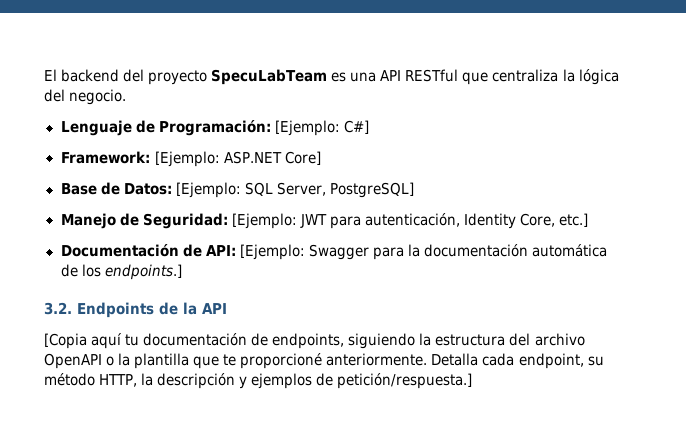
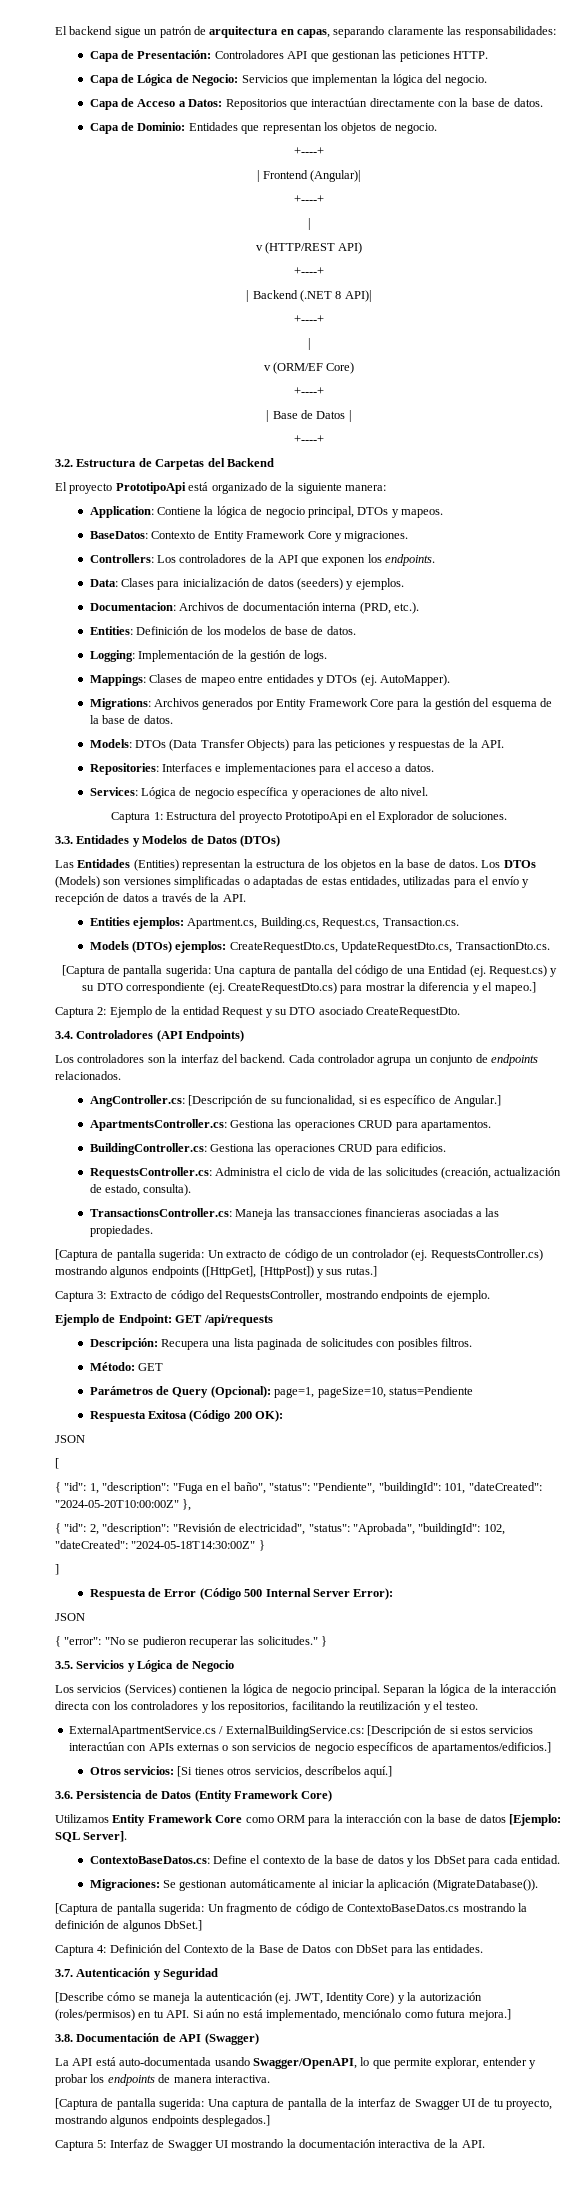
[123,69,619,85] [44,89,127,105] [60,120,369,136] [60,151,321,167] [60,182,414,198] [60,213,588,229] [60,244,607,260] [60,264,182,280] [44,302,227,318] [44,333,585,349] [44,353,604,369] [44,373,473,389] del proyecto SpecuLabTeam es una API RESTful que centraliza la lógica del negocio. // Lenguaje de Programación: [Ejemplo: C#] // Framework: [Ejemplo: ASP.NET Core] // Base de Datos: [Ejemplo: SQL Server, PostgreSQL] // Manejo de Seguridad: [Ejemplo: JWT para autenticación, Identity Core, etc.] // Documentación de API: [Ejemplo: Swagger para la documentación automática de los endpoints.] // 3.2. Endpoints de la API // [Copia aquí tu documentación de endpoints, siguiendo la estructura del archivo OpenAPI o la plantilla que te proporcioné anteriormente. Detalla cada endpoint, su método HTTP, la descripción y ejemplos de petición/respuesta.] -> [114,26,556,38] [89,50,489,62] [89,74,487,86] [89,98,543,110] [89,122,438,134] [294,147,324,155] [256,170,362,182] [294,195,324,203] [307,218,311,230] [255,242,363,254] [294,267,324,275] [246,290,372,302] [294,315,324,323] [307,338,311,350] [263,362,355,374] [294,387,324,395] [266,410,352,422] [294,435,324,443] [55,458,274,470] [55,482,386,494] [89,506,444,518] [89,530,409,542] [89,554,436,566] [89,578,404,590] [89,602,419,614] [89,626,356,635] [89,650,327,662] [89,674,451,686] [89,698,553,710] [89,715,173,724] [89,739,505,751] [89,763,434,775] [89,787,429,799] [111,811,507,823] [55,835,281,847] [55,859,536,871] [55,876,529,888] [55,893,246,905] [89,917,459,929] [89,941,550,953] [61,965,558,977] [82,982,536,994] [55,1006,461,1018] [55,1030,245,1042] [55,1054,538,1066] [55,1071,121,1080] [89,1095,502,1107] [89,1119,491,1131] [89,1143,446,1155] [89,1167,562,1179] [89,1184,192,1196] [89,1208,500,1220] [89,1225,153,1237] [55,1249,543,1261] [55,1266,377,1278] [55,1290,490,1302] [55,1314,273,1326] [89,1338,473,1350] [89,1362,164,1371] [89,1386,473,1398] [89,1410,284,1422] [55,1435,85,1443] [55,1458,59,1469] [55,1482,542,1494] [55,1499,192,1511] [55,1523,505,1535] [55,1540,265,1551] [55,1564,59,1575] [89,1588,394,1600] [55,1613,85,1621] [55,1636,327,1648] [55,1660,234,1672] [55,1684,558,1696] [55,1701,478,1713] [68,1725,534,1737] [68,1742,551,1754] [89,1766,393,1778] [55,1790,333,1802] [55,1814,562,1826] [55,1831,128,1842] [89,1855,560,1867] [89,1879,538,1891] [55,1903,528,1915] [55,1920,203,1932] [55,1944,484,1956] [55,1968,219,1980] [55,1992,482,2004] [55,2009,511,2021] [55,2033,259,2045] [55,2057,537,2069] [55,2074,270,2086] [55,2098,552,2110] [55,2115,271,2127] [55,2139,485,2151] sigue un patrón de arquitectura en capas, separando claramente las responsabilidades: // Capa de Presentación: Controladores API que gestionan las peticiones HTTP. // Capa de Lógica de Negocio: Servicios que implementan la lógica del negocio. // Capa de Acceso a Datos: Repositorios que interactúan directamente con la base de datos. // Capa de Dominio: Entidades que representan los objetos de negocio. // +----+ // | Frontend (Angular)| // +----+ // | // v (HTTP/REST API) // +----+ // | Backend (.NET 8 API)| // +----+ // | // v (ORM/EF Core) // +----+ // | Base de Datos | // +----+ // 3.2. Estructura de Carpetas del Backend // El proyecto PrototipoApi está organizado de la siguiente manera: // Application: Contiene la lógica de negocio principal, DTOs y mapeos. // BaseDatos: Contexto de Entity Framework Core y migraciones. // Controllers: Los controladores de la API que exponen los endpoints. // Data: Clases para inicialización de datos (seeders) y ejemplos. // Documentacion: Archivos de documentación interna (PRD, etc.). // Entities: Definición de los modelos de base de datos. // Logging: Implementación de la gestión de logs. // Mappings: Clases de mapeo entre entidades y DTOs (ej. AutoMapper). // Migrations: Archivos generados por Entity Framework Core para la gestión del esquema de la base de datos. // Models: DTOs (Data Transfer Objects) para las peticiones y respuestas de la API. // Repositories: Interfaces e implementaciones para el acceso a datos. // Services: Lógica de negocio específica y operaciones de alto nivel. // Captura 1: Estructura del proyecto PrototipoApi en el Explorador de soluciones. // 3.3. Entidades y Modelos de Datos (DTOs) // Las Entidades (Entities) representan la estructura de los objetos en la base de datos. Los DTOs (Models) son versiones simplificadas o adaptadas de estas entidades, utilizadas para el envío y recepción de datos a través de la API. // Entities ejemplos: Apartment.cs, Building.cs, Request.cs, Transaction.cs. // Models (DTOs) ejemplos: CreateRequestDto.cs, UpdateRequestDto.cs, TransactionDto.cs. // [Captura de pantalla sugerida: Una captura de pantalla del código de una Entidad (ej. Request.cs) y su DTO correspondiente (ej. CreateRequestDto.cs) para mostrar la diferencia y el mapeo.] // Captura 2: Ejemplo de la entidad Request y su DTO asociado CreateRequestDto. // 3.4. Controladores (API Endpoints) // Los controladores son la interfaz del backend. Cada controlador agrupa un conjunto de endpoints relacionados. // AngController.cs: [Descripción de su funcionalidad, si es específico de Angular.] // ApartmentsController.cs: Gestiona las operaciones CRUD para apartamentos. // BuildingController.cs: Gestiona las operaciones CRUD para edificios. // RequestsController.cs: Administra el ciclo de vida de las solicitudes (creación, actualización de estado, consulta). // TransactionsController.cs: Maneja las transacciones financieras asociadas a las propiedades. // [Captura de pantalla sugerida: Un extracto de código de un controlador (ej. RequestsController.cs) mostrando algunos endpoints ([HttpGet], [HttpPost]) y sus rutas.] // Captura 3: Extracto de código del RequestsController, mostrando endpoints de ejemplo. // Ejemplo de Endpoint: GET /api/requests // Descripción: Recupera una lista paginada de solicitudes con posibles filtros. // Método: GET // Parámetros de Query (Opcional): page=1, pageSize=10, status=Pendiente // Respuesta Exitosa (Código 200 OK): // JSON // [ // { "id": 1, "description": "Fuga en el baño", "status": "Pendiente", "buildingId": 101, "dateCreated": "2024-05-20T10:00:00Z" }, // { "id": 2, "description": "Revisión de electricidad", "status": "Aprobada", "buildingId": 102, "dateCreated": "2024-05-18T14:30:00Z" } // ] // Respuesta de Error (Código 500 Internal Server Error): // JSON // { "error": "No se pudieron recuperar las solicitudes." } // 3.5. Servicios y Lógica de Negocio // Los servicios (Services) contienen la lógica de negocio principal. Separan la lógica de la interacción directa con los controladores y los repositorios, facilitando la reutilización y el testeo. // ExternalApartmentService.cs / ExternalBuildingService.cs: [Descripción de si estos servicios interactúan con APIs externas o son servicios de negocio específicos de apartamentos/edificios.] // Otros servicios: [Si tienes otros servicios, descríbelos aquí.] // 3.6. Persistencia de Datos (Entity Framework Core) // Utilizamos Entity Framework Core como ORM para la interacción con la base de datos [Ejemplo: SQL Server]. // ContextoBaseDatos.cs: Define el contexto de la base de datos y los DbSet para cada entidad. // Migraciones: Se gestionan automáticamente al iniciar la aplicación (MigrateDatabase()). // [Captura de pantalla sugerida: Un fragmento de código de ContextoBaseDatos.cs mostrando la definición de algunos DbSet.] // Captura 4: Definición del Contexto de la Base de Datos con DbSet para las entidades. // 3.7. Autenticación y Seguridad // [Describe cómo se maneja la autenticación (ej. JWT, Identity Core) y la autorización (roles/permisos) en tu API. Si aún no está implementado, menciónalo como futura mejora.] // 3.8. Documentación de API (Swagger) // La API está auto-documentada usando Swagger/OpenAPI, lo que permite explorar, entender y probar los endpoints de manera interactiva. // [Captura de pantalla sugerida: Una captura de pantalla de la interfaz de Swagger UI de tu proyecto, mostrando algunos endpoints desplegados.] // Captura 5: Interfaz de Swagger UI mostrando la documentación interactiva de la API.

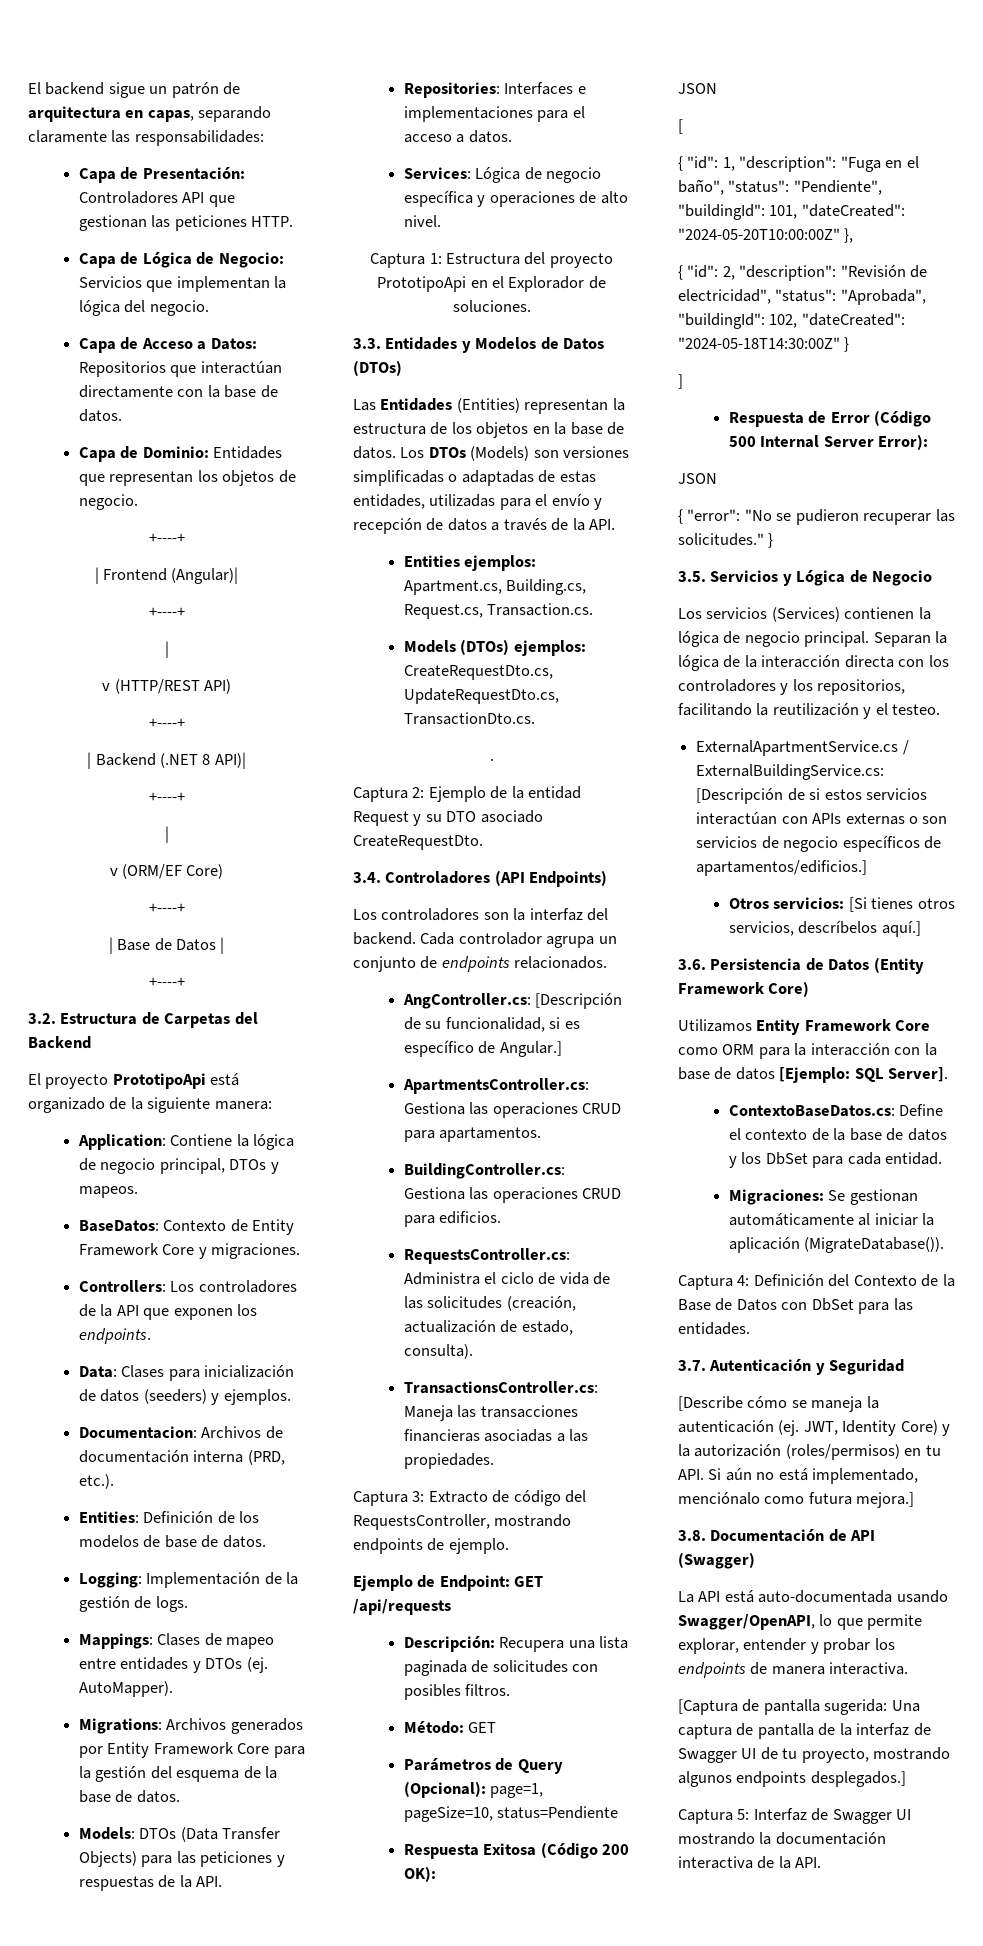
[61,965,558,977] [82,982,536,994] [Captura de pantalla sugerida: Una captura de pantalla del código de una Entidad (ej. Request.cs) y su DTO correspondiente (ej. CreateRequestDto.cs) para mostrar la diferencia y el mapeo.] -> [489,758,494,761] .
[55,1249,543,1261] [55,1266,377,1278] // [Captura de pantalla sugerida: Un extracto de código de un controlador (ej. RequestsController.cs) mostrando algunos endpoints ([HttpGet], [HttpPost]) y sus rutas.] -> (494, 1461) none
[55,1903,528,1915] [55,1920,203,1932] // [Captura de pantalla sugerida: Un fragmento de código de ContextoBaseDatos.cs mostrando la definición de algunos DbSet.] -> (945, 1245) none

